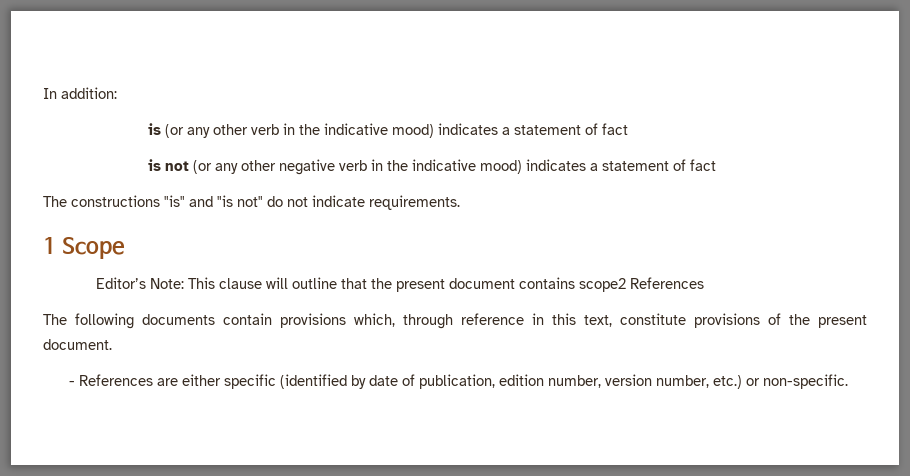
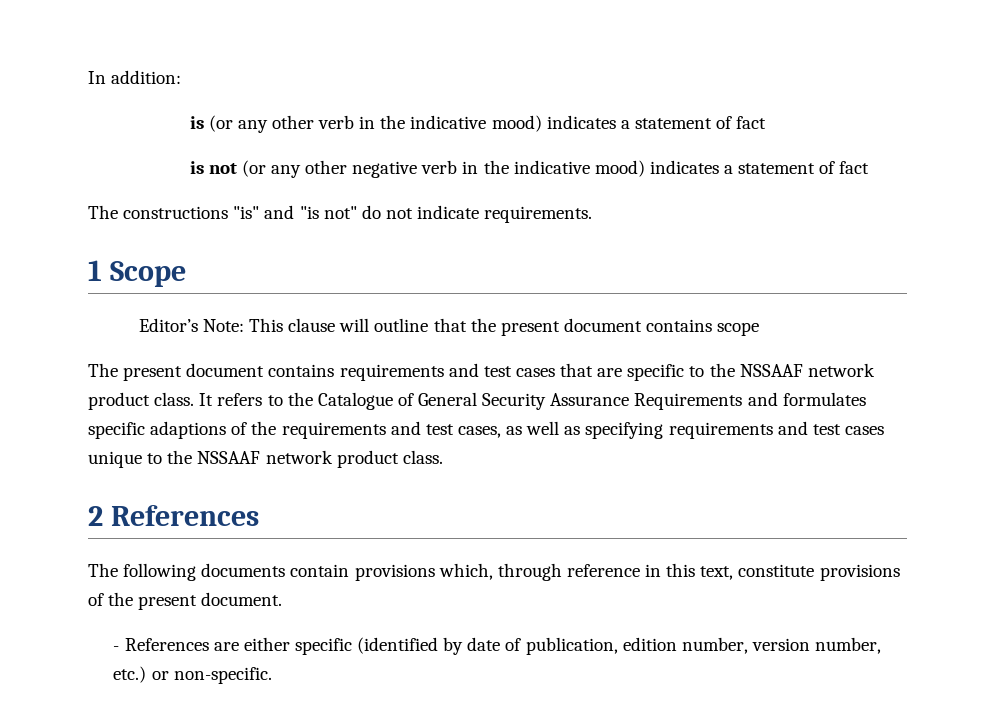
[578,278,626,292] scope2 -> [717,322,760,336] [88,363,875,381] [88,392,866,410] [88,421,884,439] [88,450,443,468] [88,506,103,526] scope // The present document contains requirements and test cases that are specific to the NSSAAF network product class. It refers to the Catalogue of General Security Assurance Requirements and formulates specific adaptions of the requirements and test cases, as well as specifying requirements and test cases unique to the NSSAAF network product class. // 2

